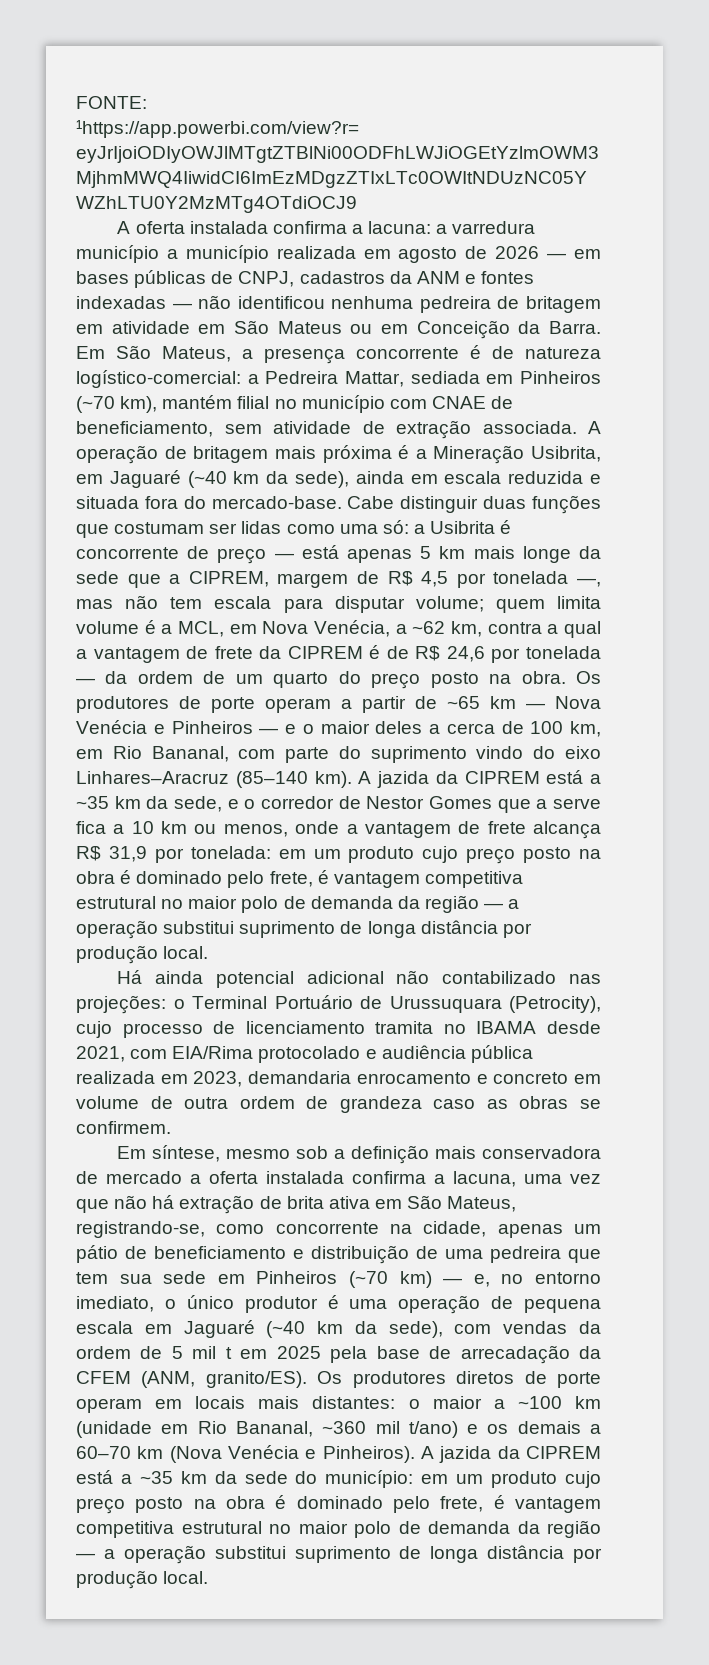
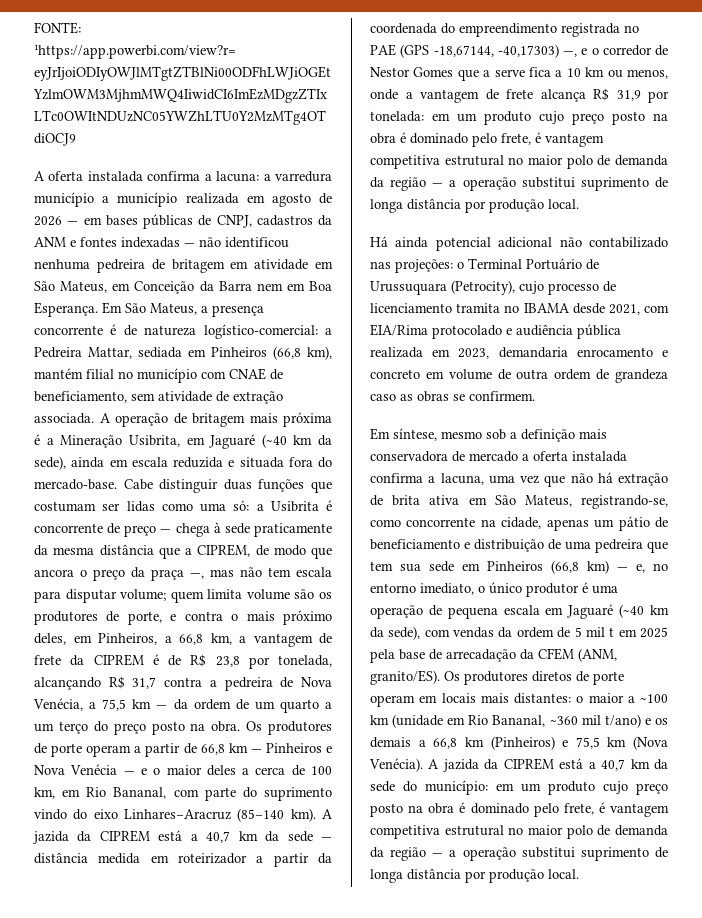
[277,321,373,334] Mateus ou -> [60,281,108,293] Mateus,
[549,321,601,334] Barra. -> [218,281,332,291] [34,302,98,317] Barra nem em Boa Esperança.
[76,396,115,413] (~70 -> [273,346,301,360] (66,8
[301,545,601,563] [76,571,569,588] está apenas 5 km mais longe da sede que a CIPREM, margem de R$ 4,5 por tonelada -> [175,522,332,537] [34,544,332,559] [34,567,184,581] chega à sede praticamente da mesma distância que a CIPREM, de modo que ancora o preço da praça
[144,620,601,638] é a MCL, em Nova Venécia, a ~62 km, contra a qual -> [294,589,332,599] [34,610,332,625] [34,633,232,645] são os produtores de porte, e contra o mais próximo deles, em Pinheiros, a 66,8 km,
[446,646,601,663] 24,6 por tonelada -> [215,655,332,669] [34,676,333,691] [33,698,152,711] 23,8 por tonelada, alcançando R$ 31,7 contra a pedreira de Nova Venécia, a 75,5 km
(329, 680) none -> [325,702,332,709] [34,721,88,734] a um terço
[447,696,601,709] [76,720,253,734] ~65 km — Nova Venécia e Pinheiros -> [200,743,332,755] [34,764,118,775] 66,8 km — Pinheiros e Nova Venécia
[76,796,222,812] ~35 km da sede, -> [206,831,333,843] [34,852,332,867] [370,23,639,37] [370,44,577,58] 40,7 km da sede — distância medida em roteirizador a partir da coordenada do empreendimento registrada no PAE (GPS -18,67144, -40,17303) —,
[349,1271,388,1288] (~70 -> [551,560,579,574] (66,8
[76,1445,601,1463] [76,1470,173,1484] 60–70 km (Nova Venécia e Pinheiros). A jazida da CIPREM está a ~35 -> [433,736,668,750] [369,758,626,772] 66,8 km (Pinheiros) e 75,5 km (Nova Venécia). A jazida da CIPREM está a 40,7

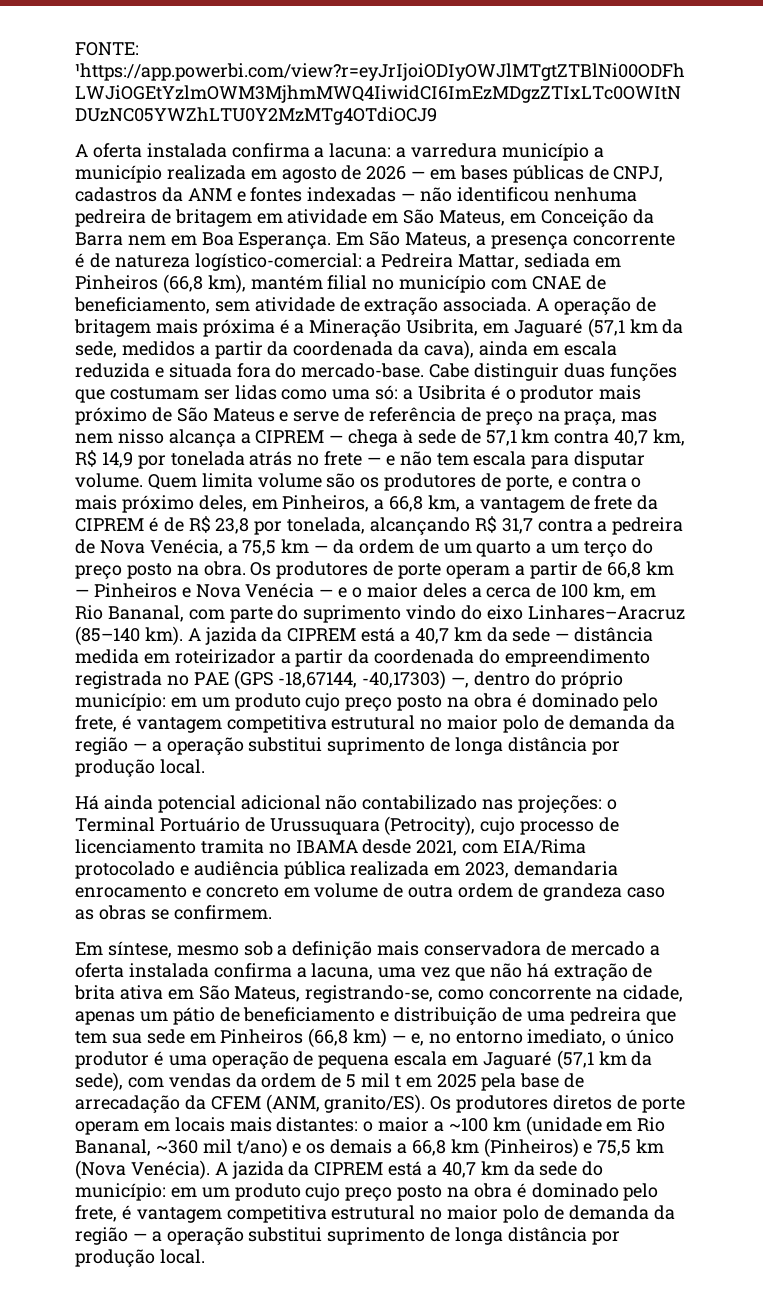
[261,434,332,448] [34,456,66,470] (~40 km da sede), -> [587,318,684,338] [75,340,475,360] (57,1 km da sede, medidos a partir da coordenada da cava),
[34,522,332,537] [34,544,332,559] [34,567,234,581] concorrente de preço — chega à sede praticamente da mesma distância que a CIPREM, de modo que ancora o preço da praça —, mas -> [505,385,642,403] [75,407,658,425] [75,429,686,447] [75,450,395,469] o produtor mais próximo de São Mateus e serve de referência de preço na praça, mas nem nisso alcança a CIPREM — chega à sede de 57,1 km contra 40,7 km, R$ 14,9 por tonelada atrás no frete — e
[120,589,204,603] volume; quem -> [75,473,197,490] volume. Quem
[581,45,668,56] [370,67,668,81] [370,88,669,103] [370,111,424,122] e o corredor de Nestor Gomes que a serve fica a 10 km ou menos, onde a vantagem de frete alcança R$ 31,9 por tonelada: -> [474,671,623,689] [75,693,166,711] dentro do próprio município:
[619,604,645,618] (~40 -> [556,1050,594,1070] (57,1

